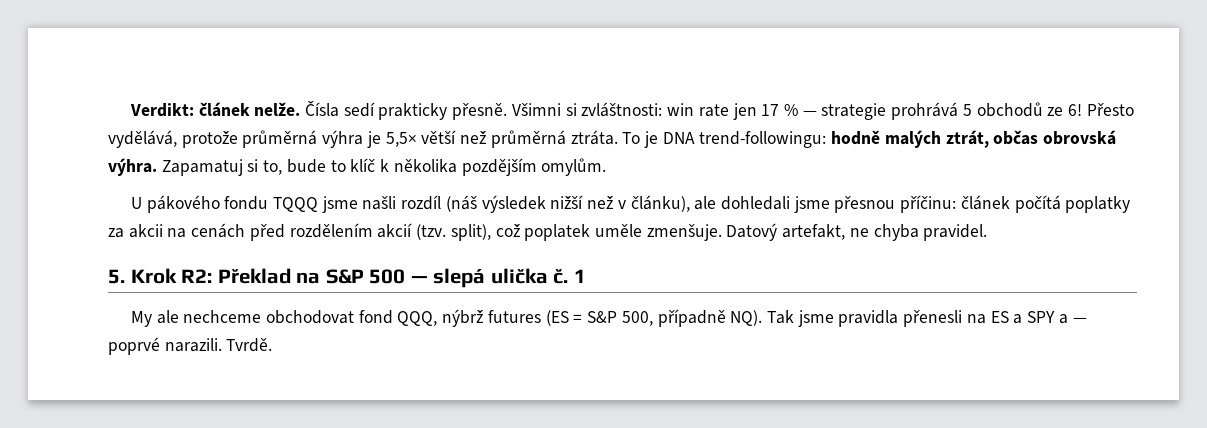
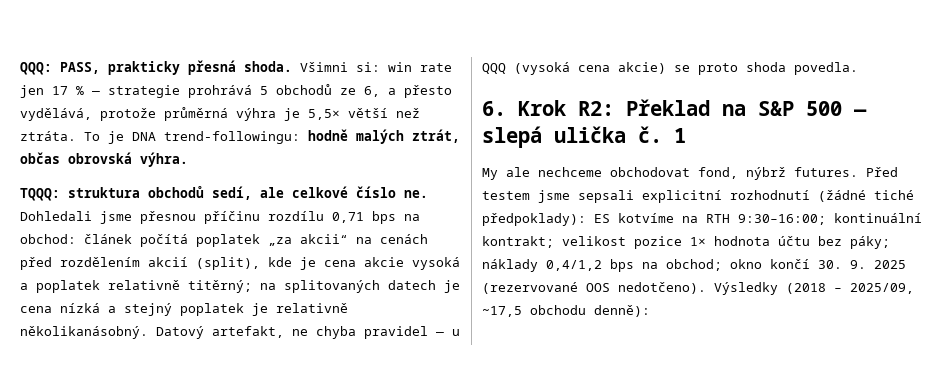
[129,101,663,120] Verdikt: článek nelže. Čísla sedí prakticky přesně. Všimni si zvláštnosti: -> [20,60,380,75] QQQ: PASS, prakticky přesná shoda. Všimni si:
[1068,103,1134,116] 6! Přesto -> [364,85,452,98] 6, a přesto
[490,130,566,148] průměrná -> (420, 113) none
[161,158,607,176] [130,195,1131,213] [108,224,163,238] Zapamatuj si to, bude to klíč k několika pozdějším omylům. // U pákového fondu TQQQ jsme našli rozdíl (náš výsledek nižší než v článku), ale dohledali jsme přesnou příčinu: článek počítá poplatky za akcii -> [20,186,428,201] [20,211,420,224] [20,234,348,247] // TQQQ: struktura obchodů sedí, ale celkové číslo ne. Dohledali jsme přesnou příčinu rozdílu 0,71 bps na obchod: článek počítá poplatek „za akcii“
[416,223,988,241] [108,269,125,284] (tzv. split), což poplatek uměle zmenšuje. Datový artefakt, ne chyba pravidel. // 5. -> [196,257,460,270] [20,280,460,293] [20,303,348,316] [20,326,460,339] [482,62,858,75] [482,101,506,116] (split), kde je cena akcie vysoká a poplatek relativně titěrný; na splitovaných datech je cena nízká a stejný poplatek je relativně několikanásobný. Datový artefakt, ne chyba pravidel — u QQQ (vysoká cena akcie) se proto shoda povedla. // 6.
[358,309,1087,327] [108,337,273,355] fond QQQ, nýbrž futures (ES = S&P 500, případně NQ). Tak jsme pravidla přenesli na ES a SPY a — poprvé narazili. Tvrdě. -> [698,167,898,180] [482,190,914,203] [482,213,922,226] [482,236,890,249] [482,259,906,272] [482,282,914,295] [482,305,650,317] fond, nýbrž futures. Před testem jsme sepsali explicitní rozhodnutí (žádné tiché předpoklady): ES kotvíme na RTH 9:30–16:00; kontinuální kontrakt; velikost pozice 1× hodnota účtu bez páky; náklady 0,4/1,2 bps na obchod; okno končí 30. 9. 2025 (rezervované OOS nedotčeno). Výsledky (2018 – 2025/09, ~17,5 obchodu denně):

